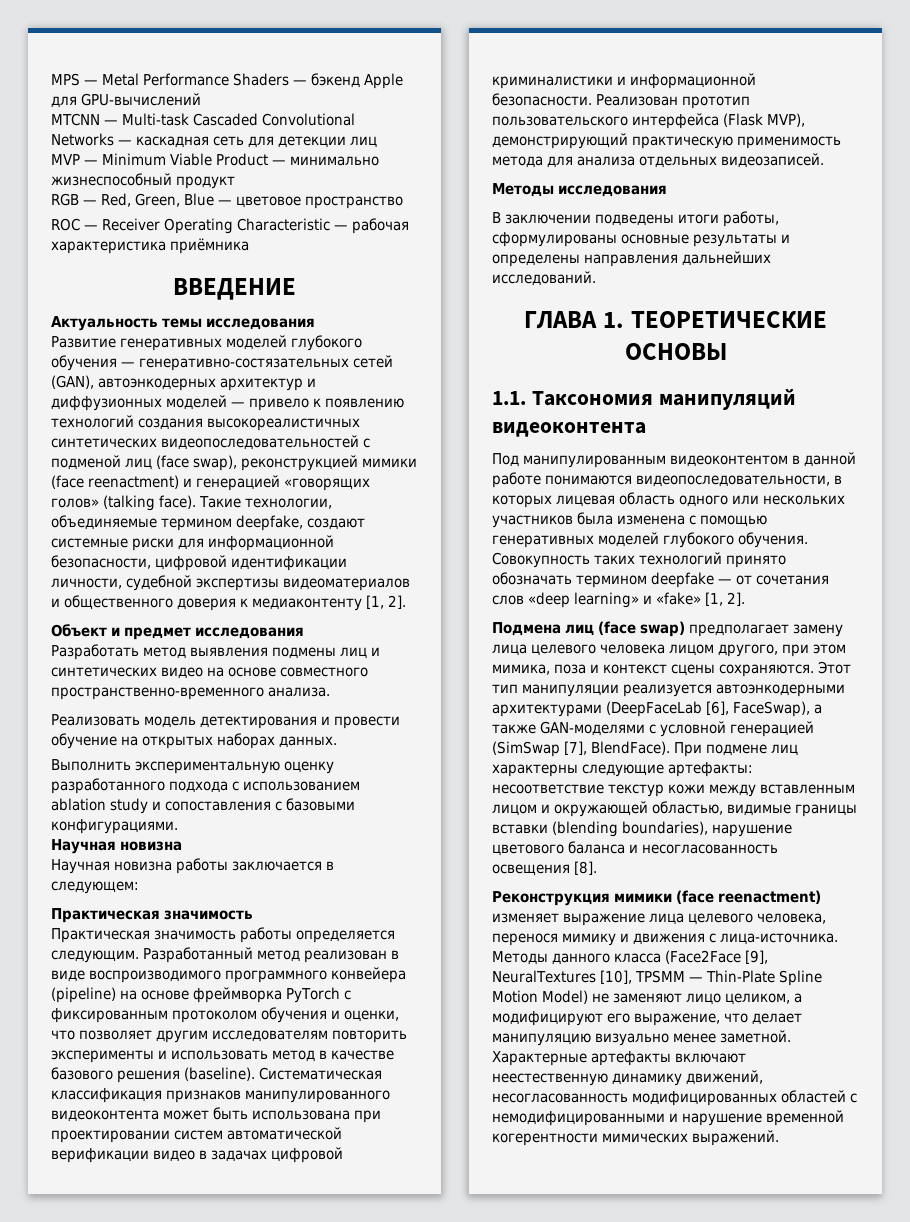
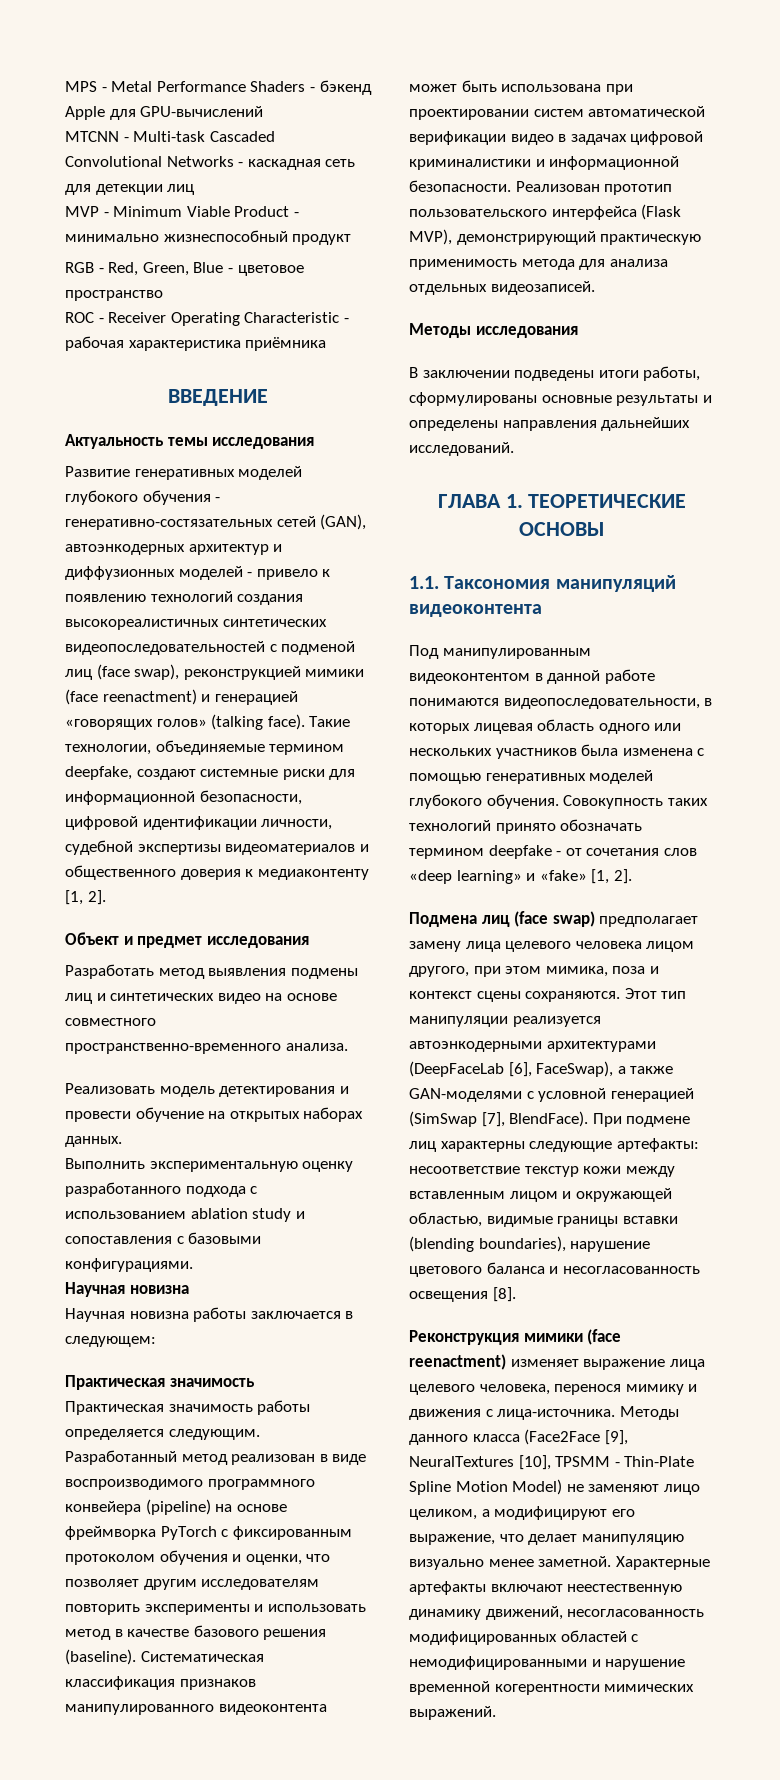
[84,80,98,85] — -> [101,87,107,92] -
[293,80,307,85] — -> [309,87,315,92] -
[104,120,118,125] — -> [123,137,129,142] -
[118,140,132,145] — -> [238,162,244,167] -
[84,160,98,165] — -> [103,212,109,217] -
[272,160,286,165] — -> [293,212,299,217] -
[83,200,97,205] — -> [98,268,104,273] -
[218,200,232,205] — -> [227,268,233,273] -
[84,225,98,230] — -> [98,318,104,323] -
[334,225,348,230] — -> [343,318,349,323] -
[121,362,135,367] — -> [215,497,221,502] -
[231,402,245,407] — -> [247,572,253,577] -
[718,579,732,584] — -> [556,851,562,856] -
[688,977,703,982] — -> [614,1462,620,1467] -

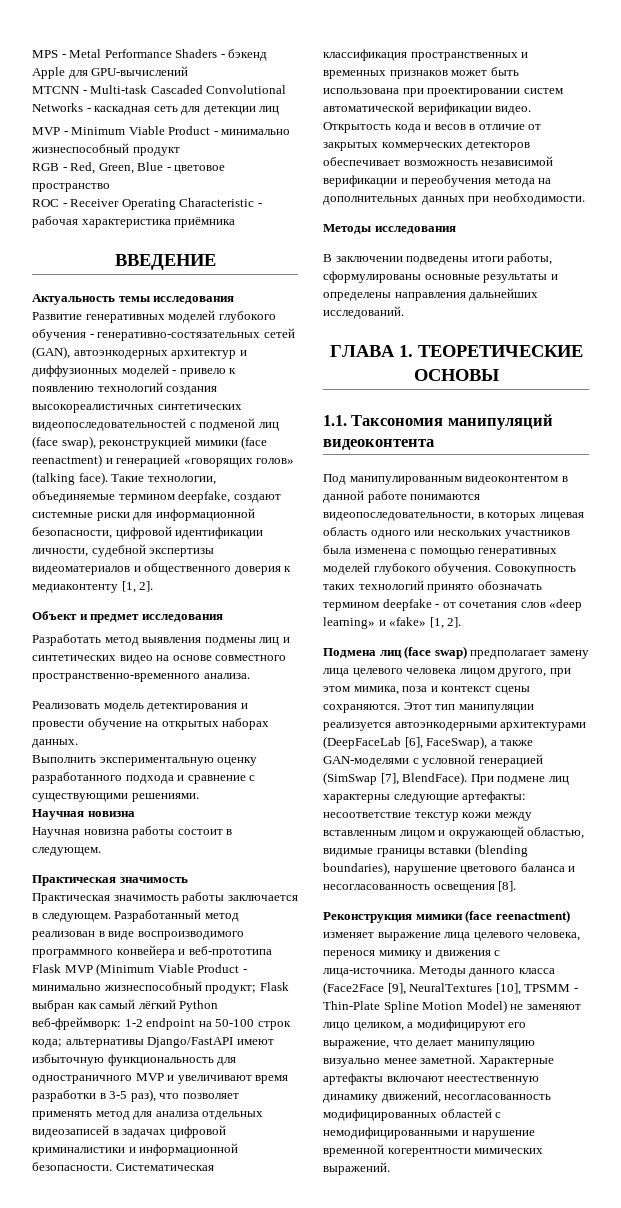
[250,1186,258,1194] [65,1208,305,1222] [65,1232,262,1244] [65,1258,193,1272] с использованием ablation study и сопоставления с базовыми конфигурациями. -> [177,775,256,784] [32,793,199,802] и сравнение с существующими решениями.
[250,1311,354,1319] [65,1336,156,1347] заключается в следующем: -> [177,829,233,835] [32,847,101,856] состоит в следующем.
[65,1429,260,1440] определяется следующим. -> [227,895,298,901] [32,913,111,922] заключается в следующем.
[145,1499,287,1515] [65,1526,352,1540] [65,1550,331,1565] [65,1579,320,1590] [65,1604,366,1615] [65,1625,327,1640] [65,1649,264,1665] [65,1676,256,1690] [65,1704,327,1715] (pipeline) на основе фреймворка PyTorch с фиксированным протоколом обучения и оценки, что позволяет другим исследователям повторить эксперименты и использовать метод в качестве базового решения (baseline). Систематическая классификация признаков манипулированного видеоконтента -> [178,946,272,958] [32,963,247,976] [32,981,289,994] [32,999,219,1012] [32,1017,291,1030] [32,1037,274,1048] [32,1054,237,1066] [32,1073,289,1084] [32,1089,239,1102] [32,1111,264,1120] [32,1125,226,1138] [32,1143,239,1156] [32,1162,214,1171] [323,49,529,61] [323,70,448,79] и веб-прототипа Flask MVP (Minimum Viable Product - минимально жизнеспособный продукт; Flask выбран как самый лёгкий Python веб-фреймворк: 1-2 endpoint на 50-100 строк кода; альтернативы Django/FastAPI имеют избыточную функциональность для одностраничного MVP и увеличивают время разработки в 3-5 раз), что позволяет применять метод для анализа отдельных видеозаписей в задачах цифровой криминалистики и информационной безопасности. Систематическая классификация пространственных и временных признаков
[510,131,704,145] [409,156,680,170] [409,180,673,195] [409,204,682,220] [409,229,702,245] [409,259,668,270] [409,281,595,295] видео в задачах цифровой криминалистики и информационной безопасности. Реализован прототип пользовательского интерфейса (Flask MVP), демонстрирующий практическую применимость метода для анализа отдельных видеозаписей. -> [495,106,532,115] [323,122,542,133] [323,142,531,151] [323,156,554,166] [323,175,552,187] [323,193,585,205] видео. Открытость кода и весов в отличие от закрытых коммерческих детекторов обеспечивает возможность независимой верификации и переобучения метода на дополнительных данных при необходимости.

